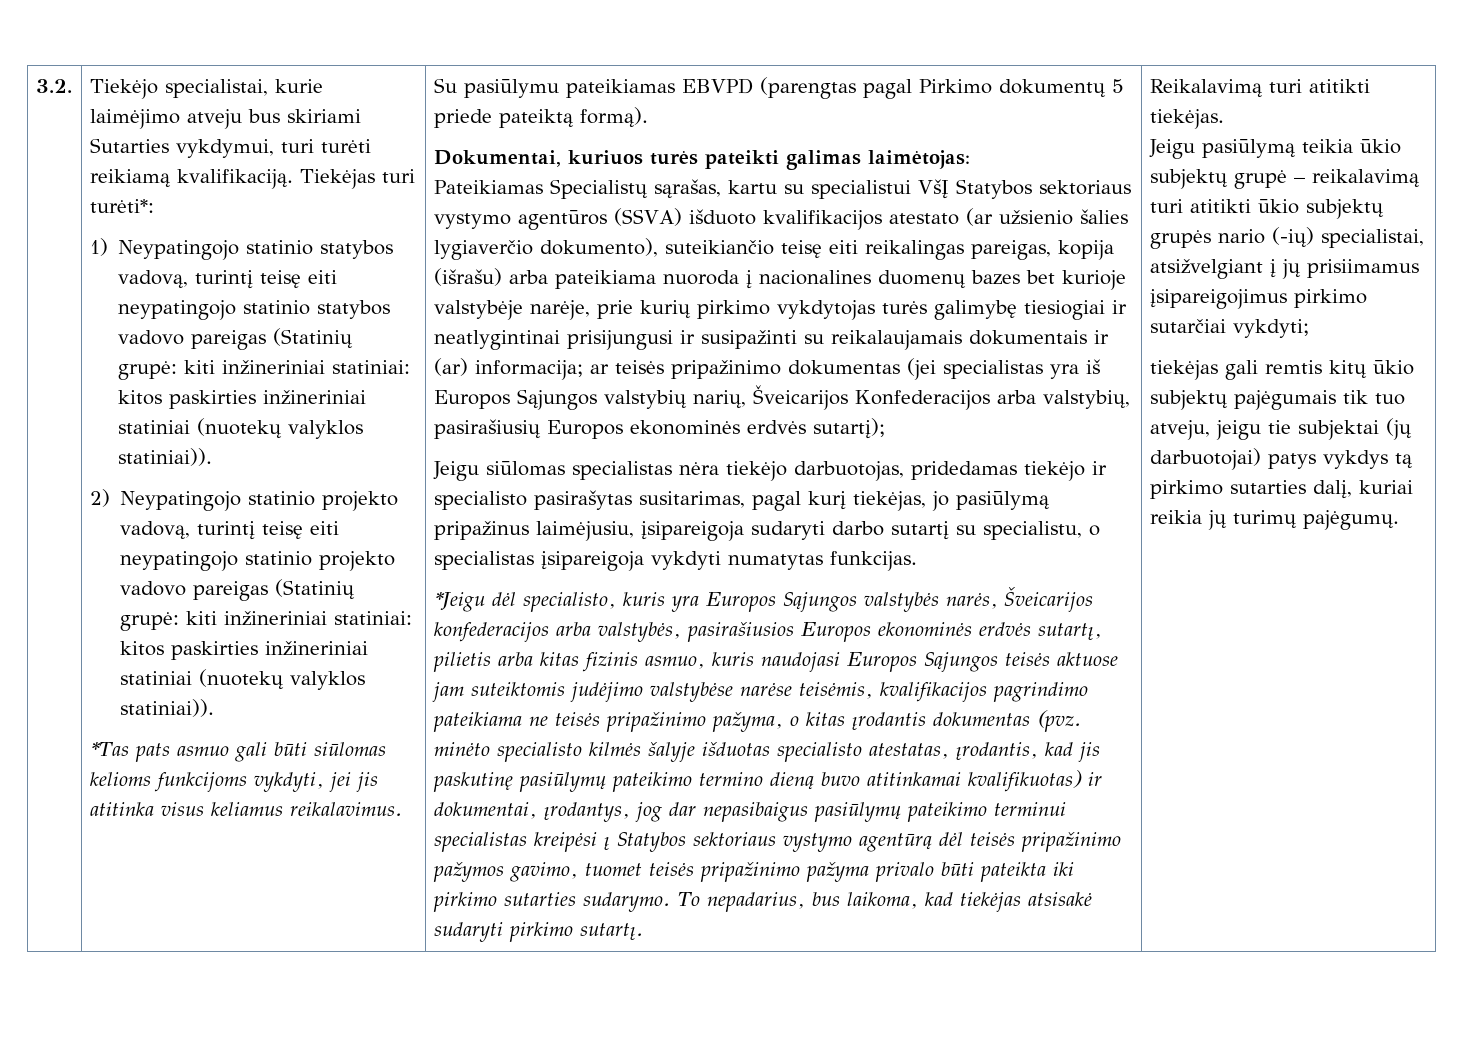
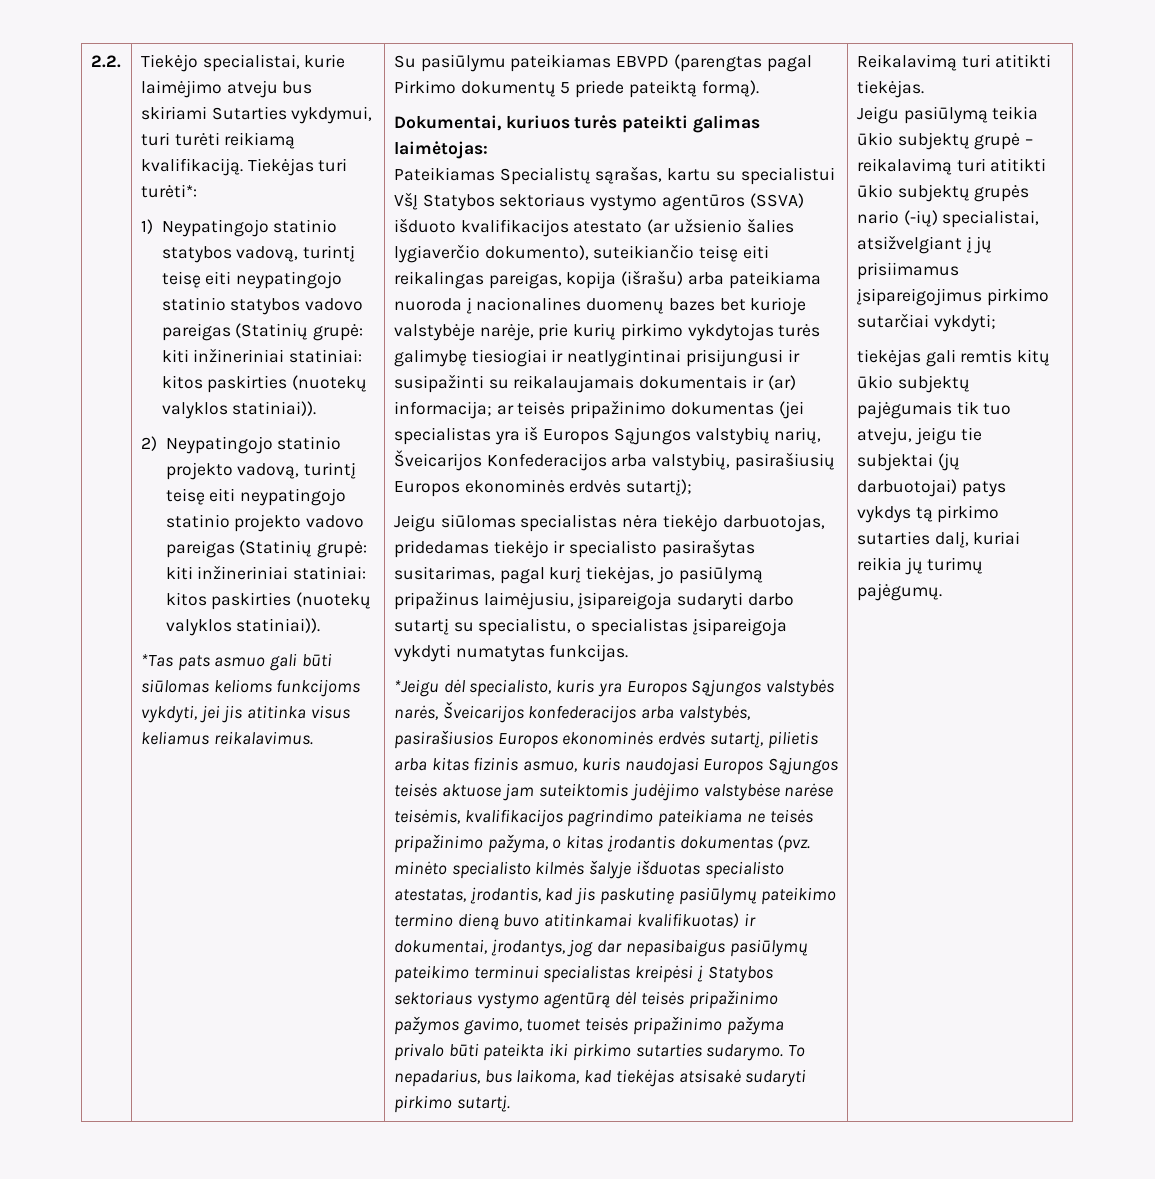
[35,79,72,93] 3.2. -> [90,55,121,68] 2.2.
[262,390,366,404] [117,420,190,434] inžineriniai statiniai -> (288, 384) none
[264,641,368,655] [119,671,192,685] inžineriniai statiniai -> (292, 601) none

